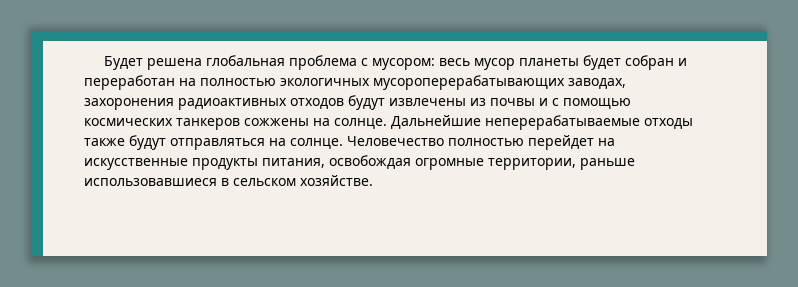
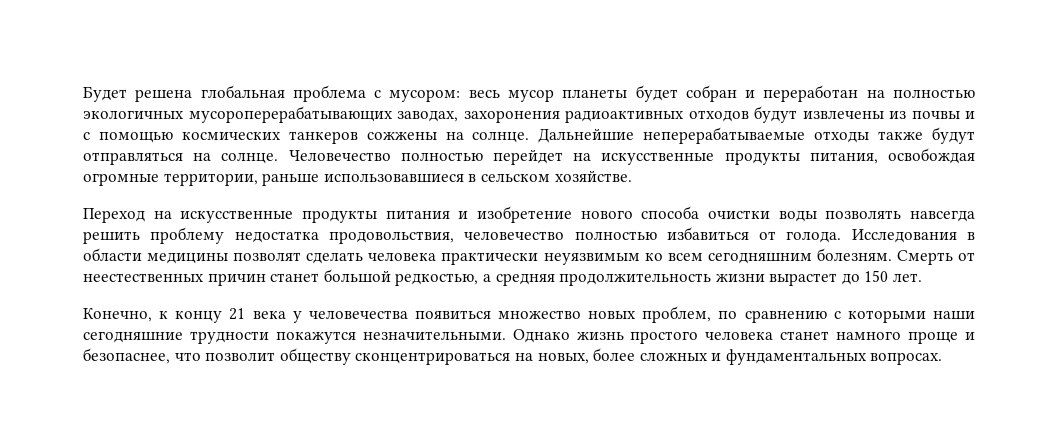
(373, 180) none -> [83,206,975,223] [83,227,975,244] [83,248,976,265] [83,269,923,286] [83,306,975,323] [83,329,975,344] [83,348,943,365] // Переход на искусственные продукты питания и изобретение нового способа очистки воды позволять навсегда решить проблему недостатка продовольствия, человечество полностью избавиться от голода. Исследования в области медицины позволят сделать человека практически неуязвимым ко всем сегодняшним болезням. Смерть от неестественных причин станет большой редкостью, а средняя продолжительность жизни вырастет до 150 лет. // Конечно, к концу 21 века у человечества появиться множество новых проблем, по сравнению с которыми наши сегодняшние трудности покажутся незначительными. Однако жизнь простого человека станет намного проще и безопаснее, что позволит обществу сконцентрироваться на новых, более сложных и фундаментальных вопросах.

